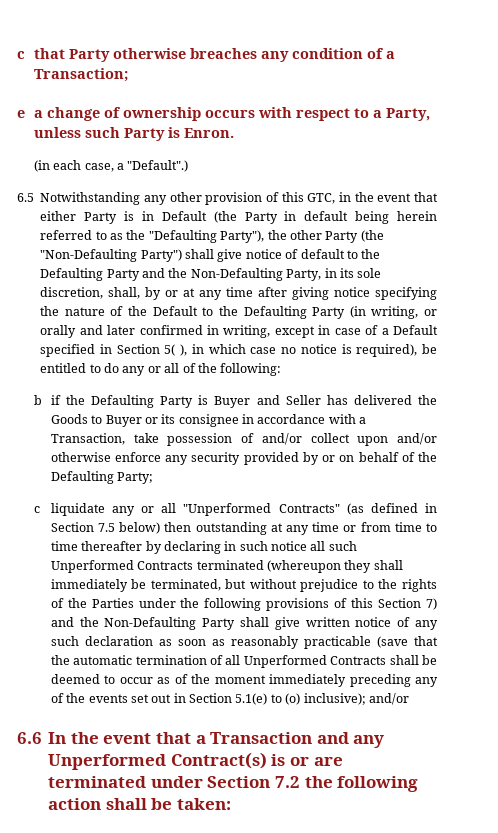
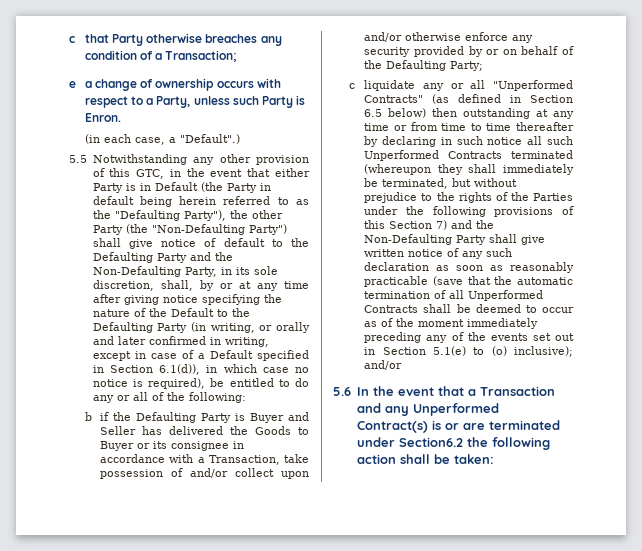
[17,193,34,202] 6.5 -> [69,155,87,163] 5.5
[164,344,188,356] 5( ), -> [159,364,200,375] 6.1(d)),
[98,523,116,532] 7.5 -> [364,109,383,117] 6.5
[17,732,42,744] 6.6 -> [333,387,351,396] 5.6
[207,776,301,788] Section 7.2 -> [398,437,463,447] Section6.2

